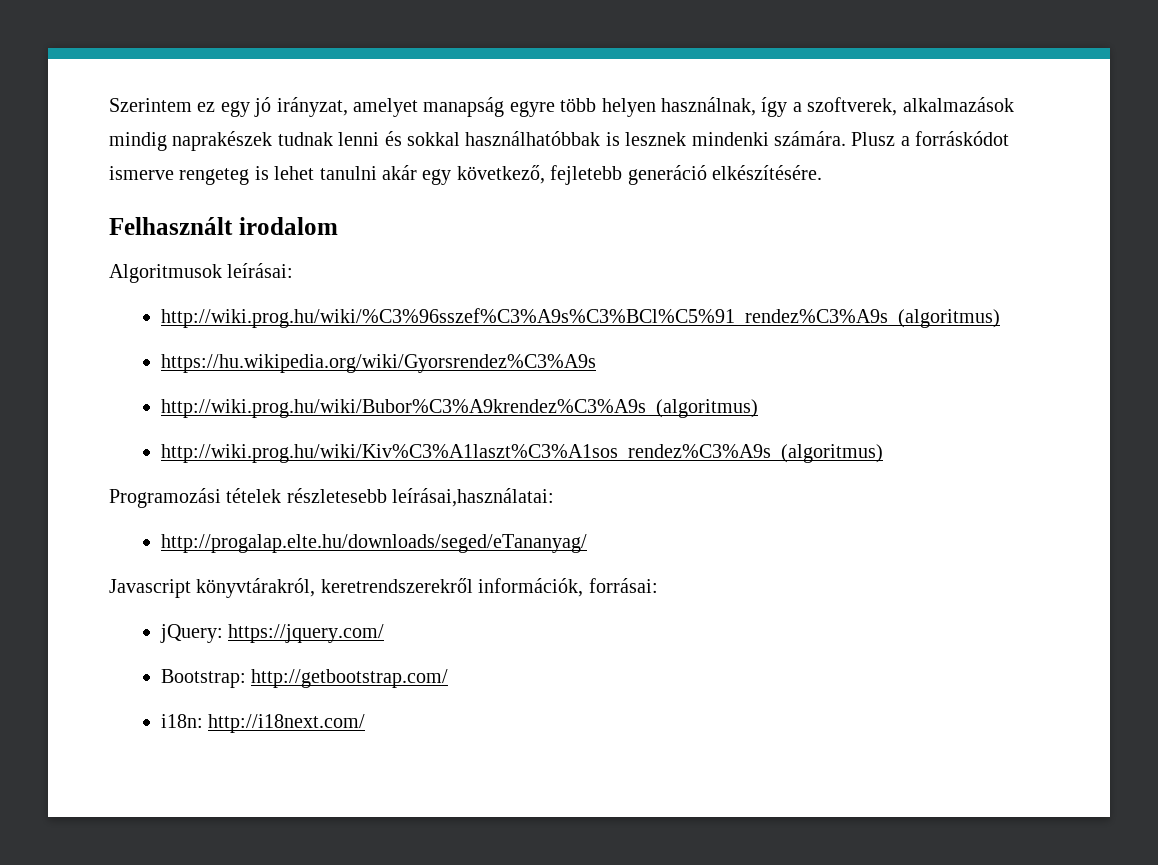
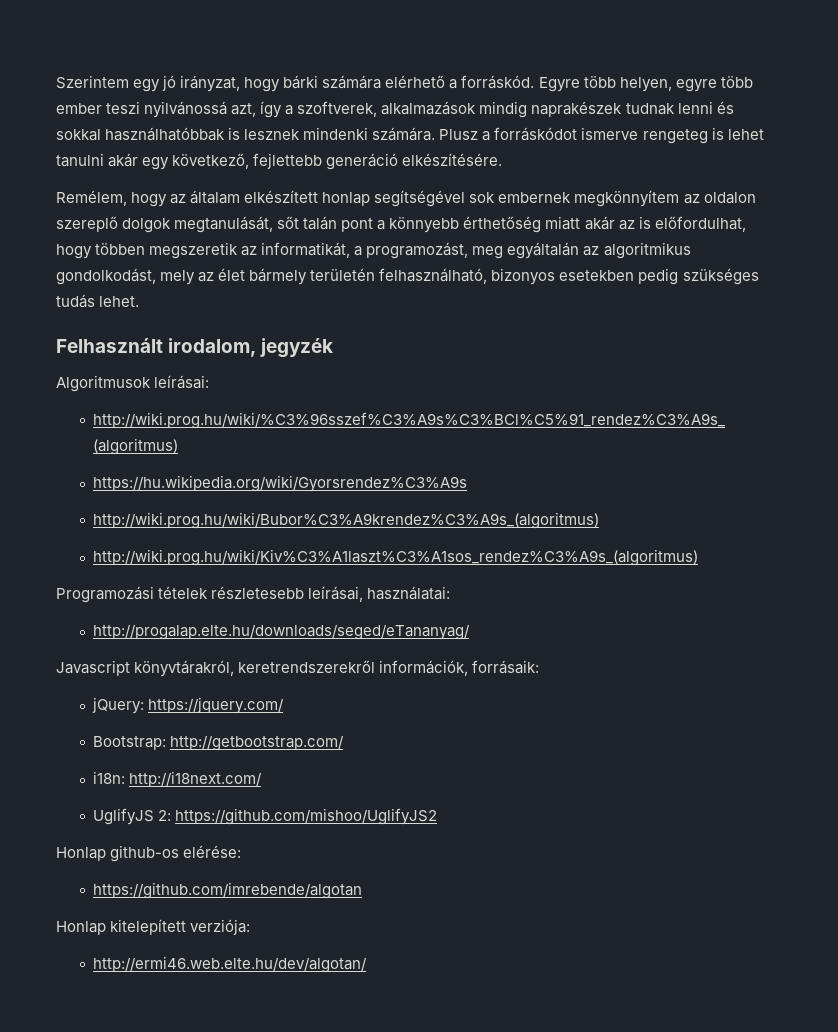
[197,102,216,112] ez -> (129, 82) none
[353,97,756,117] amelyet manapság egyre több helyen használnak, -> [244,75,753,92] [56,101,257,118] hogy bárki számára elérhető a forráskód. Egyre több helyen, egyre több ember teszi nyilvánossá azt,
[550,165,623,185] fejletebb -> [253,153,323,169] fejlettebb
(822, 172) none -> [56,190,756,207] [56,216,746,233] [56,242,691,259] [56,268,759,285] [56,294,140,308] // Remélem, hogy az általam elkészített honlap segítségével sok embernek megkönnyítem az oldalon szereplő dolgok megtanulását, sőt talán pont a könnyebb érthetőség miatt akár az is előfordulhat, hogy többen megszeretik az informatikát, a programozást, meg egyáltalán az algoritmikus gondolkodást, mely az élet bármely területén felhasználható, bizonyos esetekben pedig szükséges tudás lehet.
[238,217,338,235] irodalom -> [168,338,334,358] irodalom, jegyzék
[392,488,555,507] leírásai,használatai: -> [308,586,451,602] leírásai, használatai:
[588,578,658,593] forrásai: -> [472,660,540,674] forrásaik:
(366, 723) none -> [93,808,438,825] [56,845,242,862] [93,882,363,899] [56,919,251,935] [93,956,368,973] // UglifyJS 2: https://github.com/mishoo/UglifyJS2 // Honlap github-os elérése: // https://github.com/imrebende/algotan // Honlap kitelepített verziója: // http://ermi46.web.elte.hu/dev/algotan/

